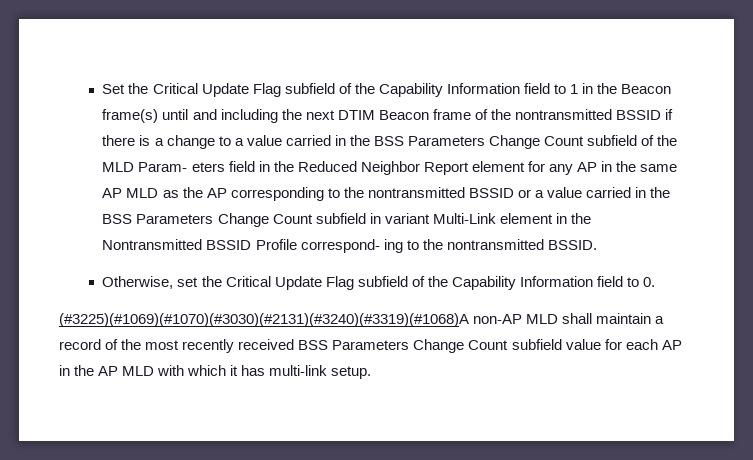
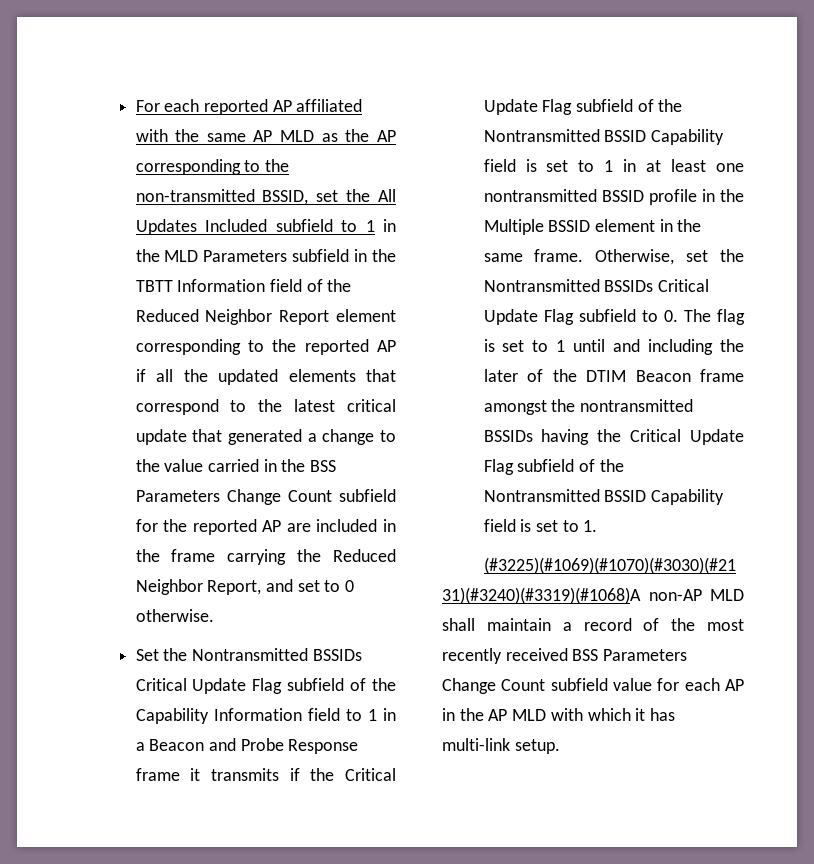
[102,83,149,94] Set the -> [135,99,363,115] [135,129,396,142] [135,159,290,175] [135,189,396,205] [135,219,397,235] [135,249,396,262] [135,279,352,292] [135,309,396,325] [135,339,397,355] [135,369,397,385] [135,399,397,415] [135,429,397,445] [135,459,337,472] [135,489,397,505] [135,519,396,535] [135,549,397,565] [135,579,355,595] [135,609,214,622] [135,648,362,661] For each reported AP affiliated with the same AP MLD as the AP corresponding to the non-transmitted BSSID, set the All Updates Included subfield to 1 in the MLD Parameters subfield in the TBTT Information field of the Reduced Neighbor Report element corresponding to the reported AP if all the updated elements that correspond to the latest critical update that generated a change to the value carried in the BSS Parameters Change Count subfield for the reported AP are included in the frame carrying the Reduced Neighbor Report, and set to 0 otherwise. // Set the Nontransmitted BSSIDs
[597,83,672,94] [102,109,674,123] [102,135,678,149] [102,161,678,175] [102,187,671,201] [102,213,591,227] [102,239,597,253] [102,276,656,290] the Beacon frame(s) until and including the next DTIM Beacon frame of the nontransmitted BSSID if there is a change to a value carried in the BSS Parameters Change Count subfield of the MLD Param- eters field in the Reduced Neighbor Report element for any AP in the same AP MLD as the AP corresponding to the nontransmitted BSSID or a value carried in the BSS Parameters Change Count subfield in variant Multi-Link element in the Nontransmitted BSSID Profile correspond- ing to the nontransmitted BSSID. // Otherwise, set the Critical Update Flag subfield of the Capability Information field to 0. -> [135,738,359,754] [135,768,396,781] [483,99,683,115] [483,129,725,145] [483,159,745,172] [483,189,744,205] [483,219,702,235] [483,249,744,265] [483,279,710,292] [483,309,745,325] [483,339,744,355] [483,369,744,382] [483,399,694,415] [483,429,744,445] [483,459,624,475] [483,489,725,505] [483,519,598,532] a Beacon and Probe Response frame it transmits if the Critical Update Flag subfield of the Nontransmitted BSSID Capability field is set to 1 in at least one nontransmitted BSSID profile in the Multiple BSSID element in the same frame. Otherwise, set the Nontransmitted BSSIDs Critical Update Flag subfield to 0. The flag is set to 1 until and including the later of the DTIM Beacon frame amongst the nontransmitted BSSIDs having the Critical Update Flag subfield of the Nontransmitted BSSID Capability field is set to 1.

